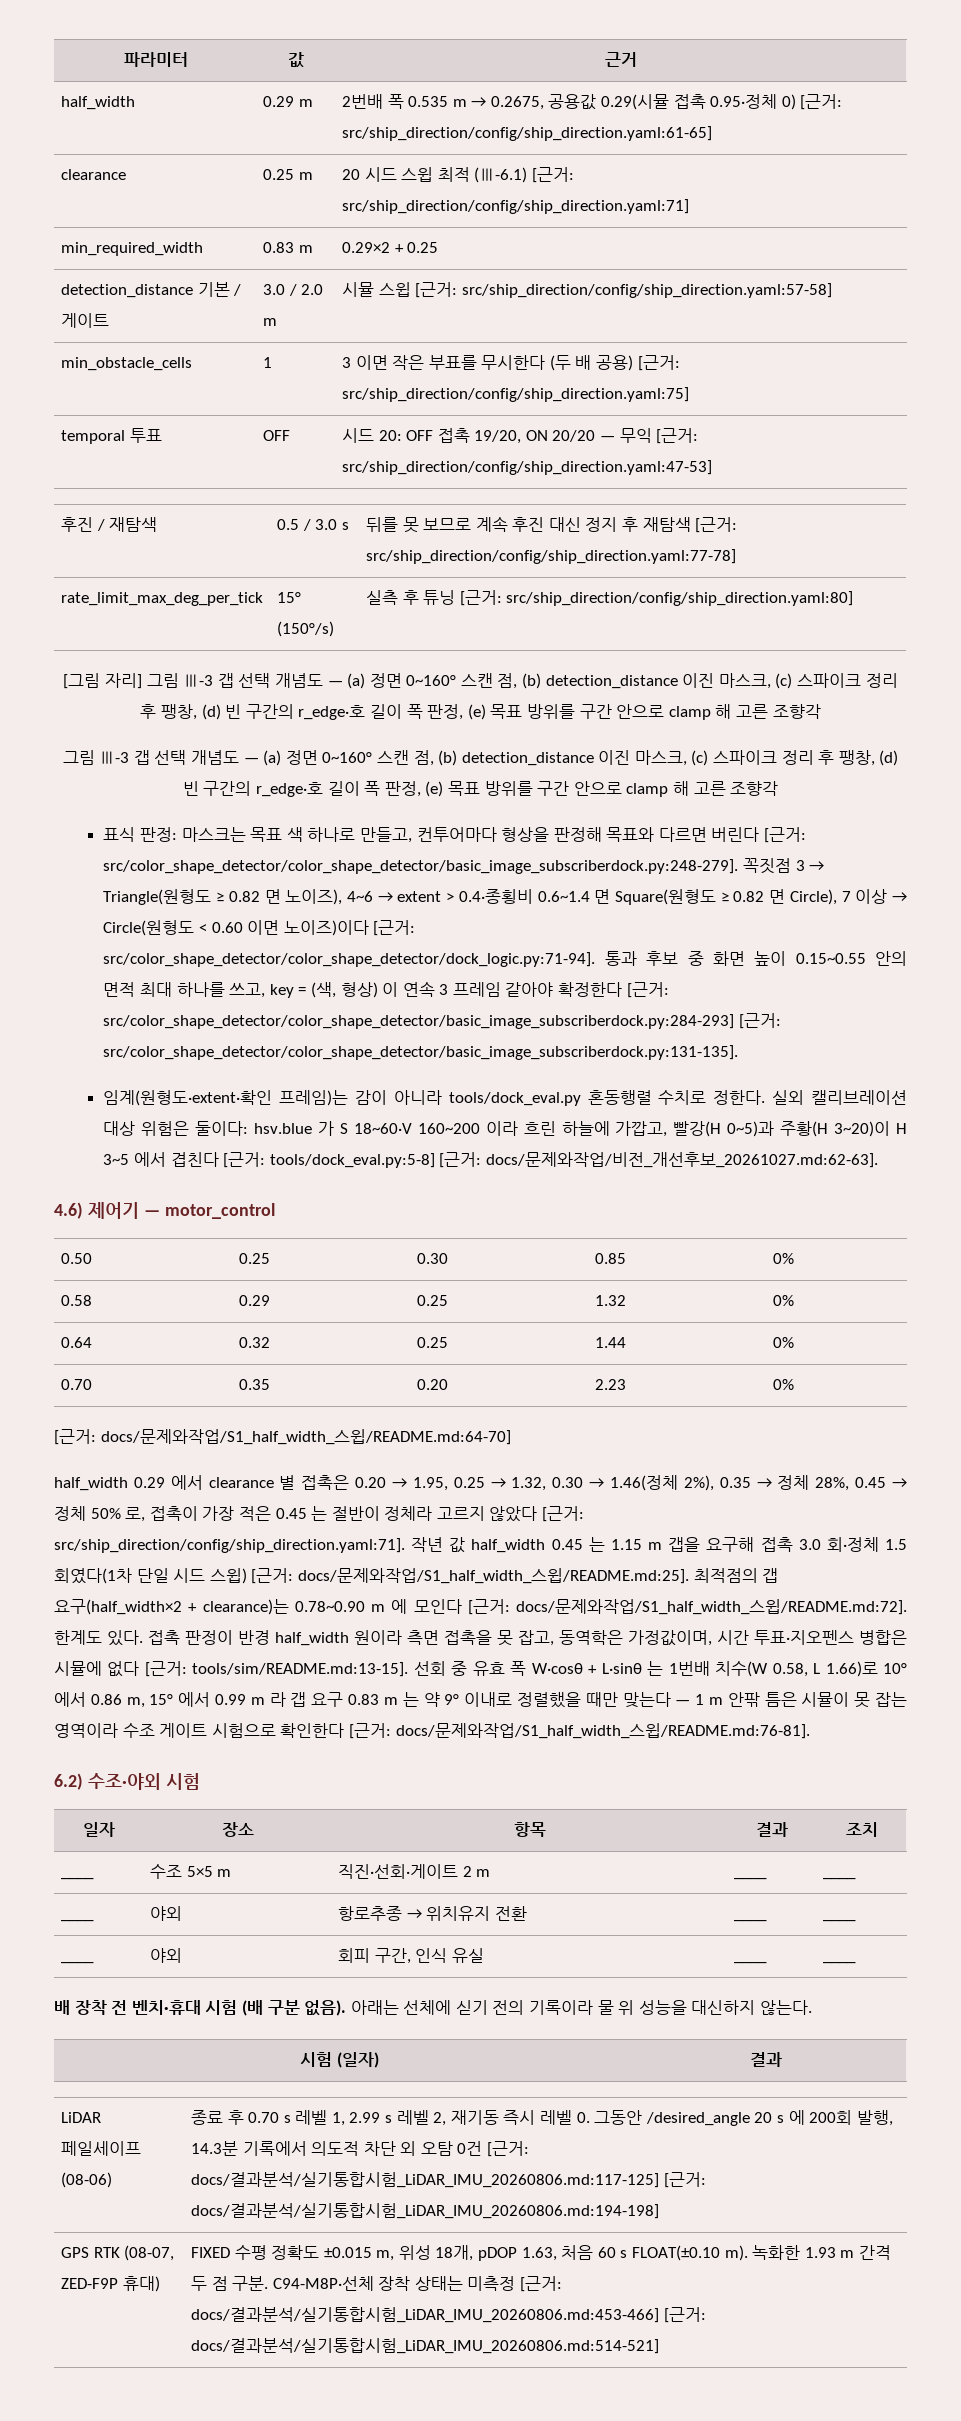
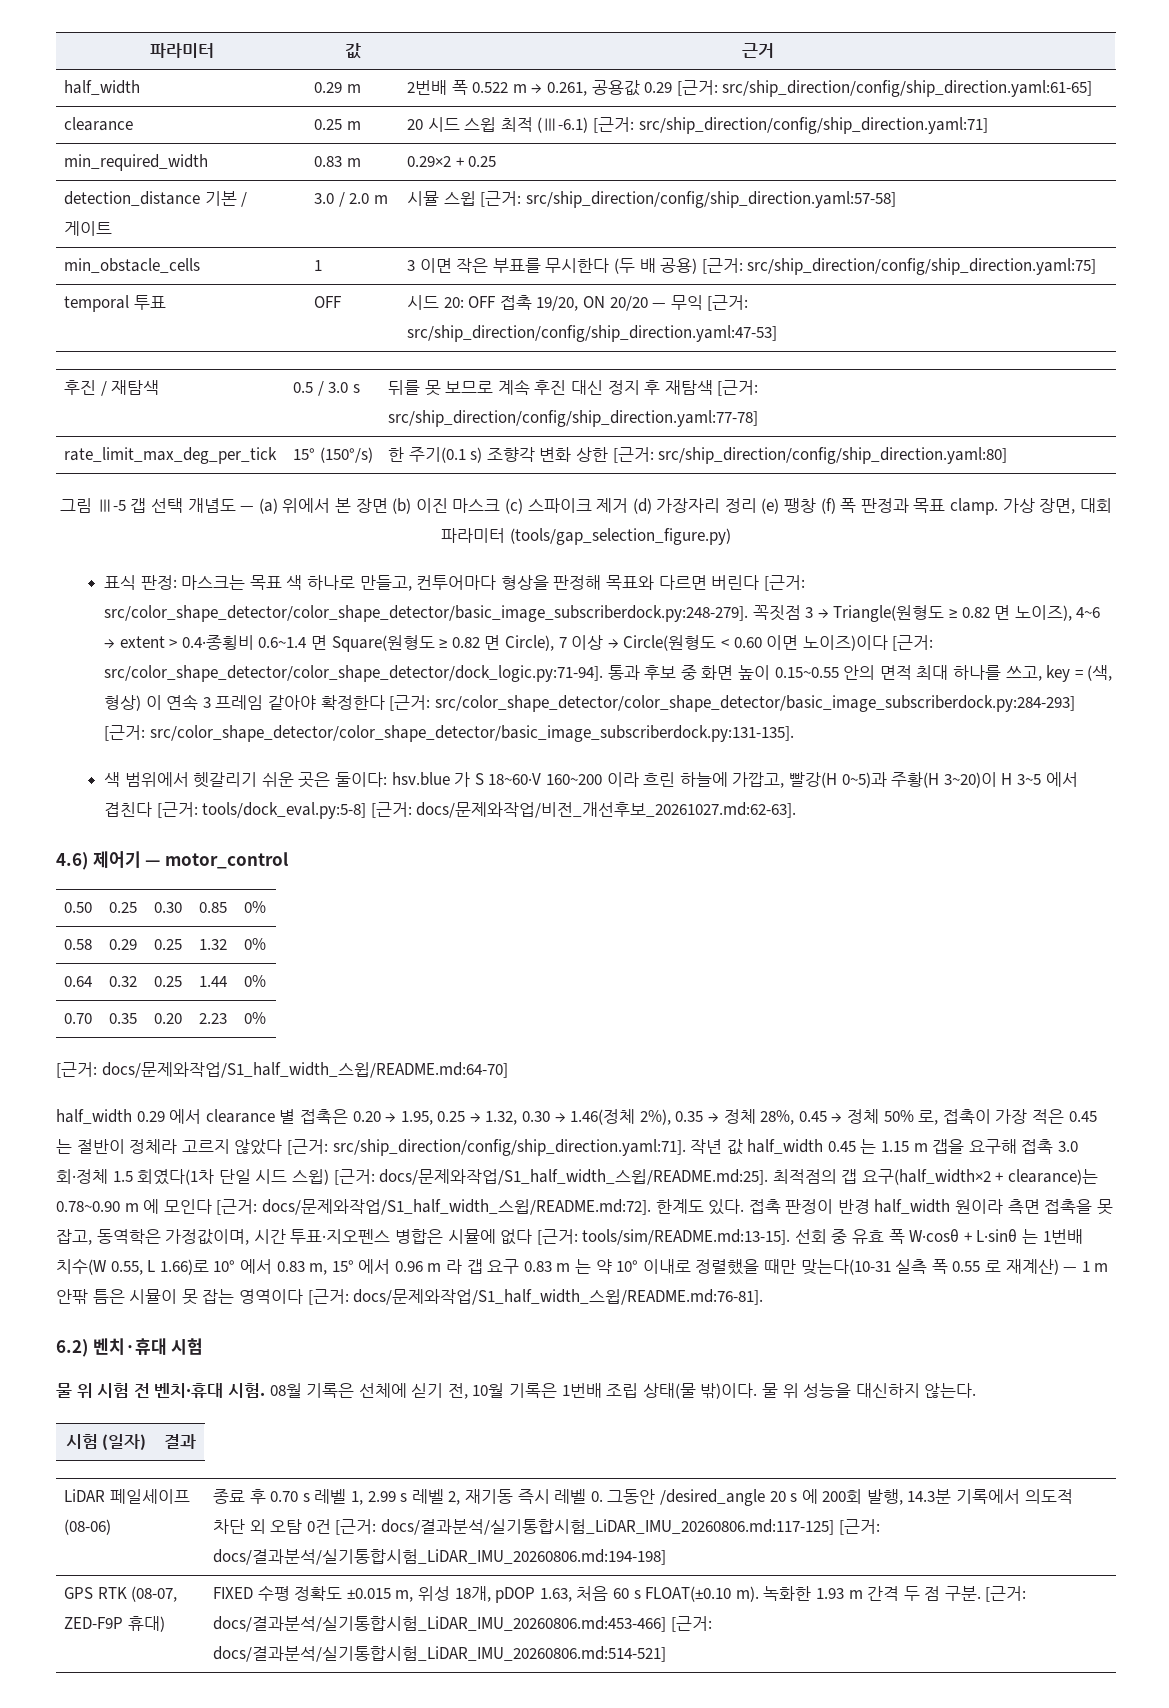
[408,96,449,107] 0.535 -> [472,82,509,93] 0.522
[490,94,796,110] 0.2675, 공용값 0.29(시뮬 접촉 0.95·정체 0) -> [547,80,673,96] 0.261, 공용값 0.29
[365,590,854,606] [63,673,898,689] [140,704,821,720] [62,750,899,766] [182,781,779,797] 실측 후 튜닝 [근거: src/ship_direction/config/ship_direction.yaml:80] // [그림 자리] 그림 Ⅲ-3 갭 선택 개념도 — (a) 정면 0~160° 스캔 점, (b) detection_distance 이진 마스크, (c) 스파이크 정리 후 팽창, (d) 빈 구간의 r_edge·호 길이 폭 판정, (e) 목표 방위를 구간 안으로 clamp 해 고른 조향각 // 그림 Ⅲ-3 갭 선택 개념도 — (a) 정면 0~160° 스캔 점, (b) detection_distance 이진 마스크, (c) 스파이크 정리 후 팽창, (d) 빈 구간의 r_edge·호 길이 폭 판정, (e) 목표 방위를 구간 안으로 clamp 해 고른 조향각 -> [388,447,1008,464] [60,498,1112,515] [441,528,731,545] 한 주기(0.1 s) 조향각 변화 상한 [근거: src/ship_direction/config/ship_direction.yaml:80] // 그림 Ⅲ-5 갭 선택 개념도 — (a) 위에서 본 장면 (b) 이진 마스크 (c) 스파이크 제거 (d) 가장자리 정리 (e) 팽창 (f) 폭 판정과 목표 clamp. 가상 장면, 대회 파라미터 (tools/gap_selection_figure.py)
[103,1090,907,1106] [103,1121,190,1136] 임계(원형도·extent·확인 프레임)는 감이 아니라 tools/dock_eval.py 혼동행렬 수치로 정한다. 실외 캘리브레이션 대상 위험은 -> [104,772,331,788] 색 범위에서 헷갈리기 쉬운 곳은
[772,1663,808,1677] 0.58, -> [110,1261,143,1275] 0.55,
[90,1694,122,1705] 0.86 -> [276,1261,305,1272] 0.83
[215,1694,247,1705] 0.99 -> [394,1261,423,1272] 0.96
[444,1694,460,1705] 9° -> [616,1260,639,1272] 10°
[622,1692,671,1708] 맞는다 -> [800,1259,1059,1275] 맞는다(10-31 실측 폭 0.55 로 재계산)
[54,1723,345,1738] 영역이라 수조 게이트 시험으로 확인한다 -> [238,1289,303,1304] 영역이다
[87,1773,200,1790] [83,1822,115,1837] [221,1822,254,1837] [513,1822,546,1837] [756,1822,788,1837] [845,1822,878,1837] [60,1877,94,1880] [149,1864,232,1879] [337,1864,491,1879] [733,1877,767,1880] [822,1877,856,1880] [60,1919,94,1922] [149,1906,182,1921] [337,1906,527,1921] [733,1919,767,1922] [822,1919,856,1922] [60,1961,94,1964] [149,1948,182,1963] [337,1948,484,1964] [733,1961,767,1964] [822,1961,856,1964] [54,2000,594,2016] 수조·야외 시험 // 일자 | 장소 | 항목 | 결과 | 조치 // ____ | 수조 5×5 m | 직진·선회·게이트 2 m | ____ | ____ // ____ | 야외 | 항로추종 → 위치유지 전환 | ____ | ____ // ____ | 야외 | 회피 구간, 인식 유실 | ____ | ____ // 배 장착 전 벤치·휴대 시험 (배 구분 없음). 아래는 선체에 싣기 전의 기록이라 -> [92,1338,204,1355] [56,1383,758,1399] 벤치·휴대 시험 // 물 위 시험 전 벤치·휴대 시험. 08월 기록은 선체에 싣기 전, 10월 기록은 1번배 조립 상태(물 밖)이다.
[272,2276,516,2291] C94-M8P·선체 장착 상태는 미측정 -> (981, 1593) none

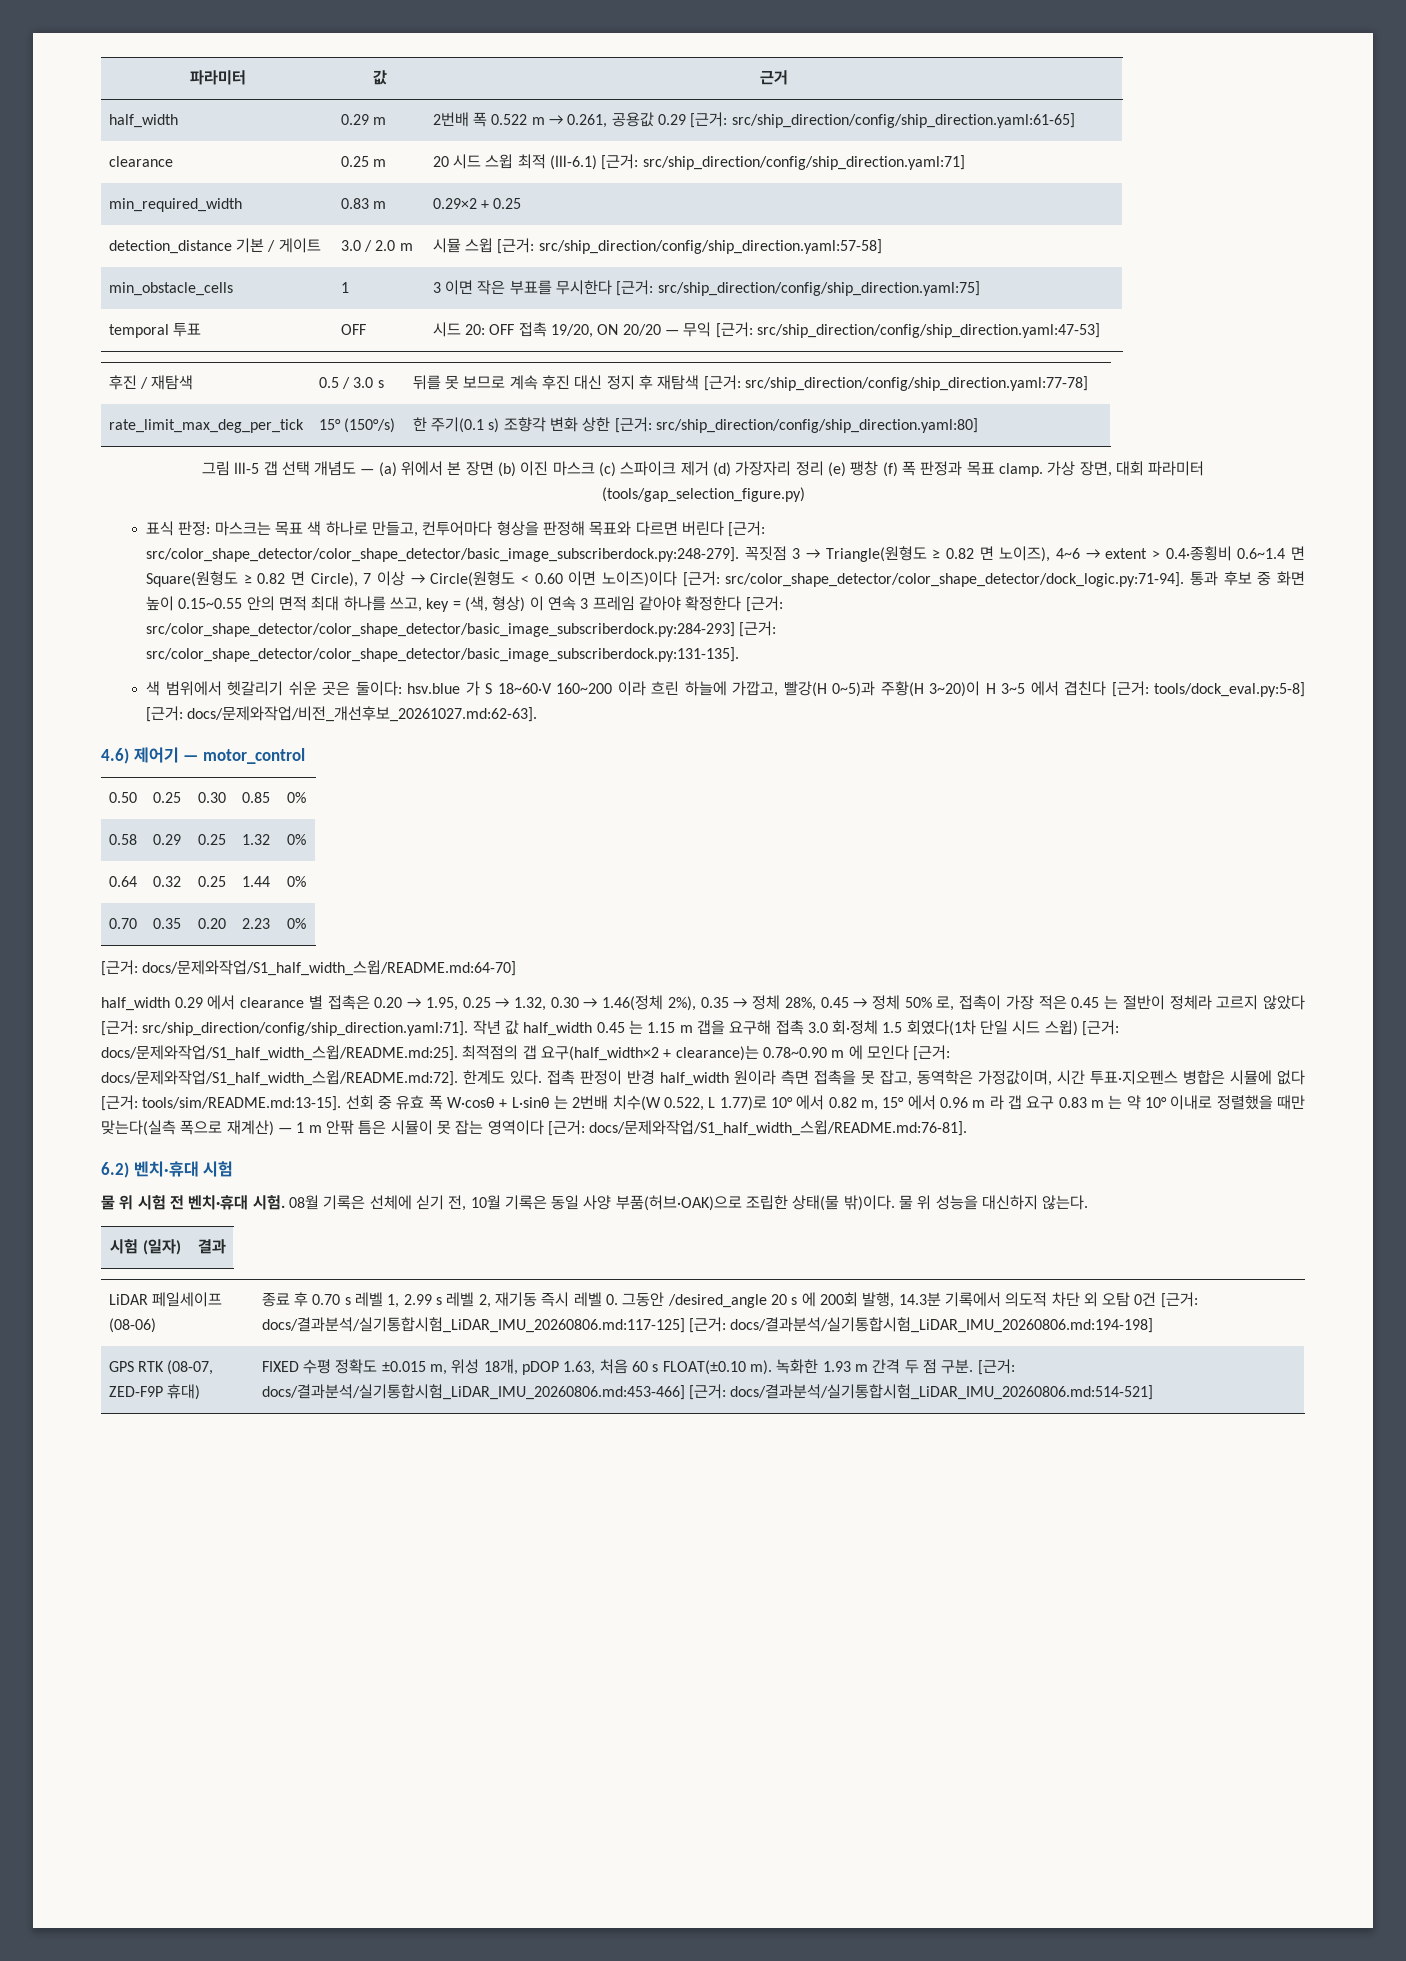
[614,258,698,274] (두 배 공용) -> (613, 287) none
[1042,1229,1083,1244] [56,1259,209,1275] 1번배 치수(W 0.55, L 1.66)로 -> [572,1095,767,1111] 2번배 치수(W 0.522, L 1.77)로
[276,1261,305,1272] 0.83 -> [828,1097,857,1108] 0.82
[800,1259,1001,1275] 맞는다(10-31 실측 폭 0.55 로 -> [101,1120,223,1136] 맞는다(실측 폭으로
[561,1383,639,1398] 1번배 조립 -> [551,1195,789,1211] 동일 사양 부품(허브·OAK)으로 조립한

